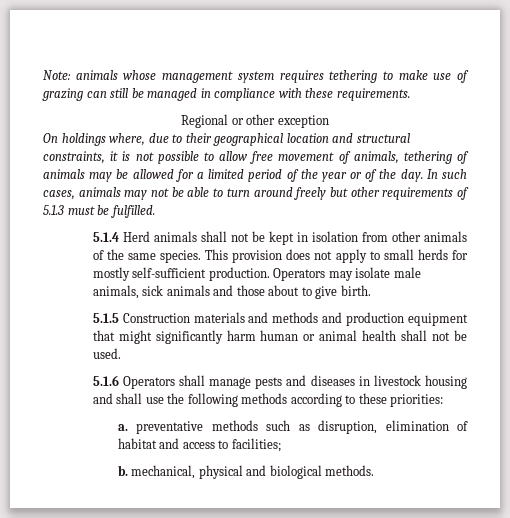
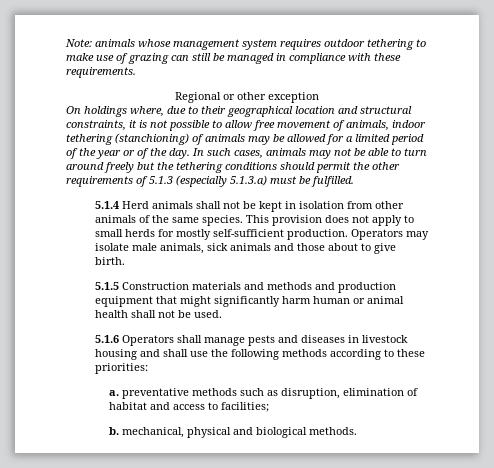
(324, 76) none -> [324,39,365,47] outdoor
[403,151,452,164] tethering -> [392,120,426,128] [66,133,189,145] indoor tethering (stanchioning)
(348, 192) none -> [157,162,370,173] the tethering conditions should permit the
(64, 210) none -> [176,175,267,187] (especially 5.1.3.a)

